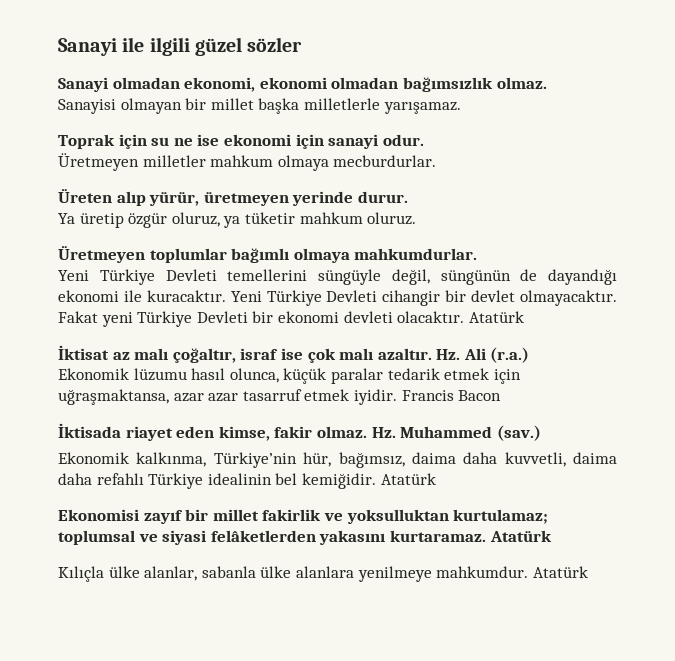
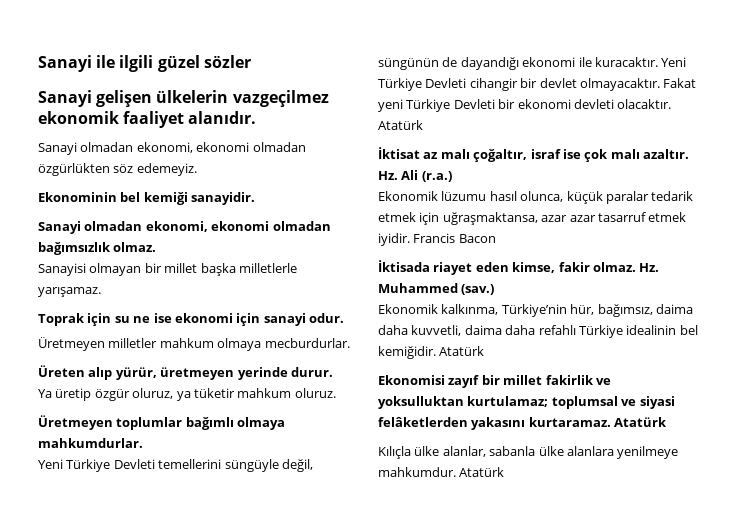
(303, 44) none -> [38,90,329,107] [38,111,257,128] [38,142,306,155] [38,163,197,176] [38,192,256,205] // Sanayi gelişen ülkelerin vazgeçilmez ekonomik faaliyet alanıdır. // Sanayi olmadan ekonomi, ekonomi olmadan özgürlükten söz edemeyiz. // Ekonominin bel kemiği sanayidir.

